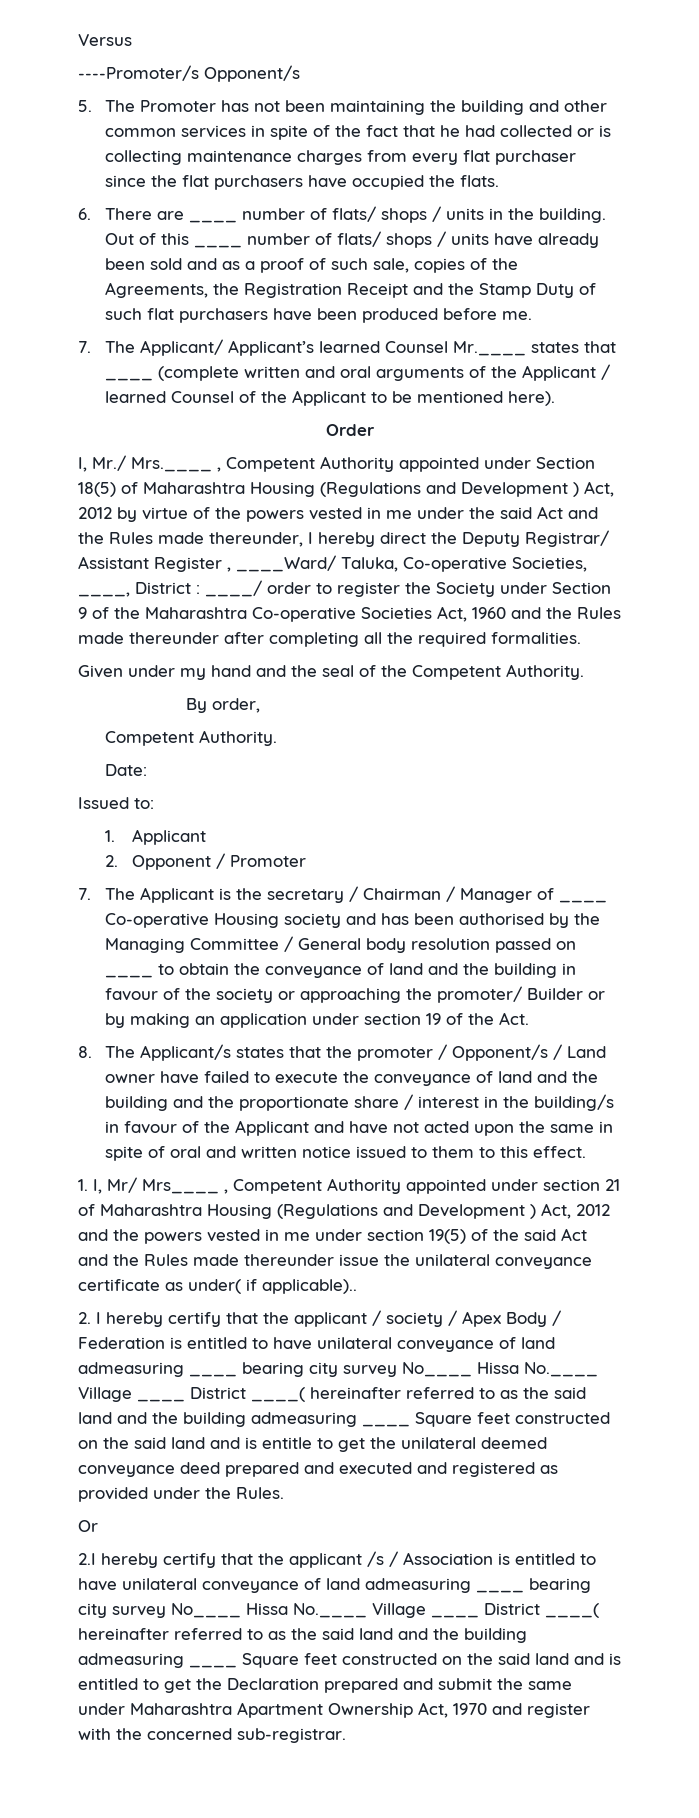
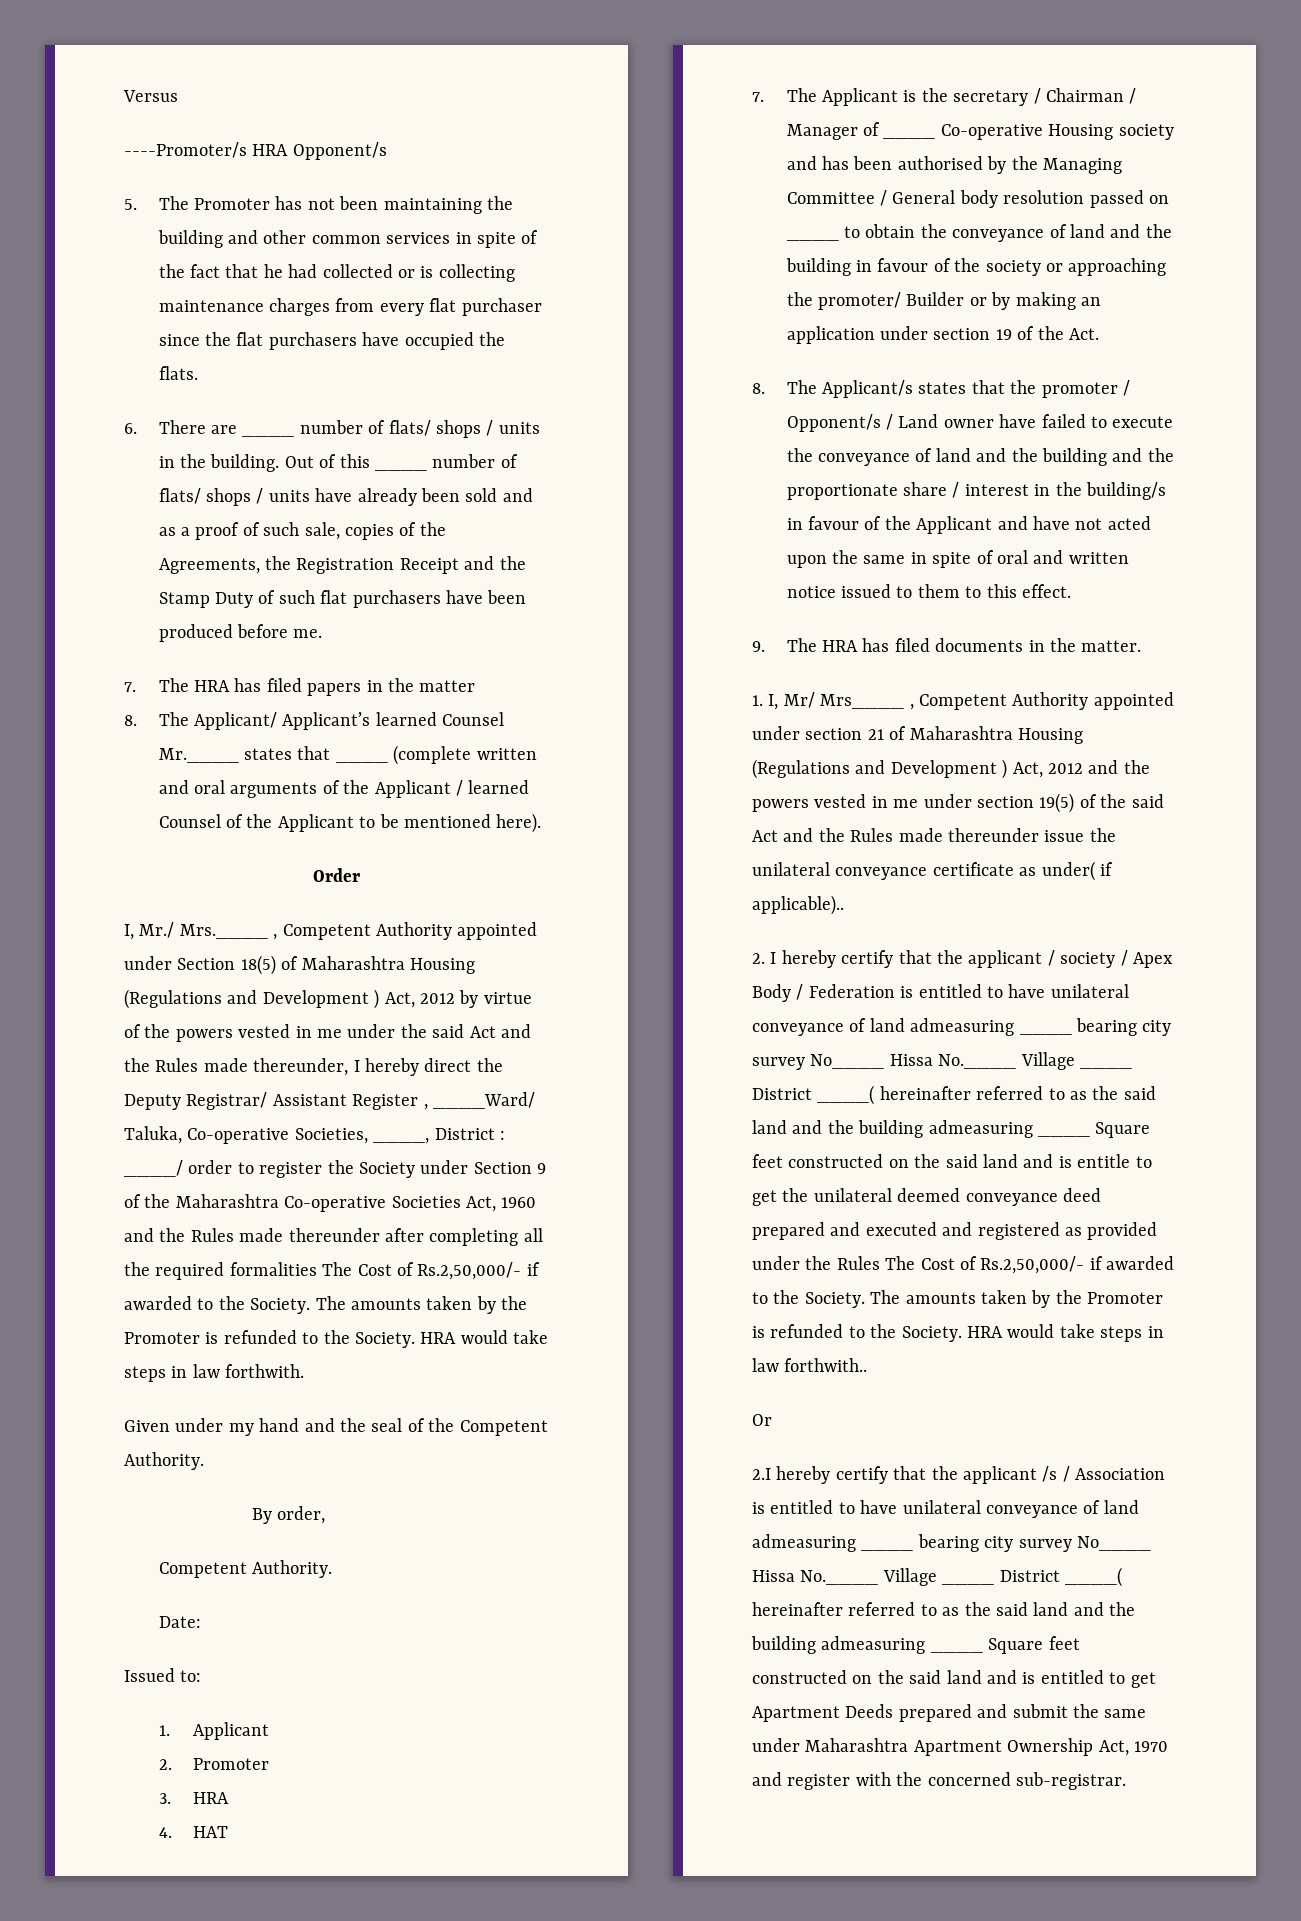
(199, 73) none -> [252,144,289,156] HRA
(136, 347) none -> [193,678,476,696] [124,712,189,726] HRA has filed papers in the matter // 8. The
[491,632,581,644] formalities. -> [229,1262,540,1280] [124,1296,528,1314] [124,1330,549,1348] [124,1364,305,1382] formalities The Cost of Rs.2,50,000/- if awarded to the Society. The amounts taken by the Promoter is refunded to the Society. HRA would take steps in law forthwith.
[132,853,307,870] Opponent / Promoter -> [193,1758,270,1770] [158,1792,230,1804] [158,1826,229,1838] Promoter // 3. HRA // 4. HAT
(587, 1152) none -> [752,638,1142,652] // 9. The HRA has filed documents in the matter.
[236,1487,284,1499] Rules. -> [836,1256,1175,1274] [752,1290,1164,1308] [752,1324,1164,1342] [752,1358,868,1372] Rules The Cost of Rs.2,50,000/- if awarded to the Society. The amounts taken by the Promoter is refunded to the Society. HRA would take steps in law forthwith..
[196,1678,319,1690] the Declaration -> [752,1704,894,1722] Apartment Deeds

